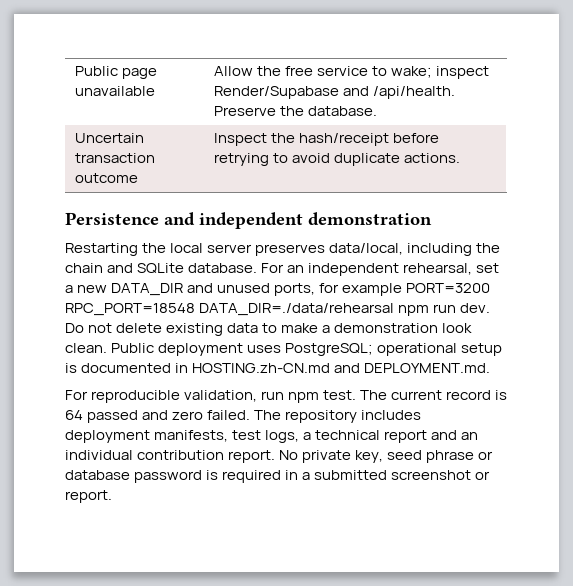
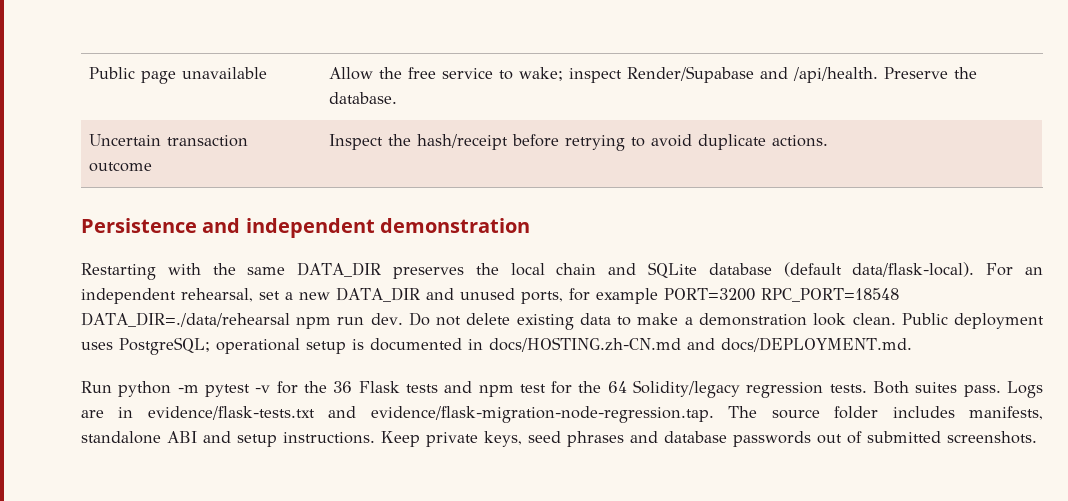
[142,243,501,256] [65,263,258,274] the local server preserves data/local, including the chain and SQLite database. -> [167,262,975,279] with the same DATA_DIR preserves the local chain and SQLite database (default data/flask-local).
[192,363,491,373] [65,390,508,403] [65,410,422,423] [65,430,479,443] [65,450,494,463] [65,470,491,483] [65,490,112,503] HOSTING.zh-CN.md and DEPLOYMENT.md. // For reproducible validation, run npm test. The current record is 64 passed and zero failed. The repository includes deployment manifests, test logs, a technical report and an individual contribution report. No private key, seed phrase or database password is required in a submitted screenshot or report. -> [489,337,912,352] [81,380,1044,398] [81,406,1043,423] [81,431,1037,447] docs/HOSTING.zh-CN.md and docs/DEPLOYMENT.md. // Run python -m pytest -v for the 36 Flask tests and npm test for the 64 Solidity/legacy regression tests. Both suites pass. Logs are in evidence/flask-tests.txt and evidence/flask-migration-node-regression.tap. The source folder includes manifests, standalone ABI and setup instructions. Keep private keys, seed phrases and database passwords out of submitted screenshots.

